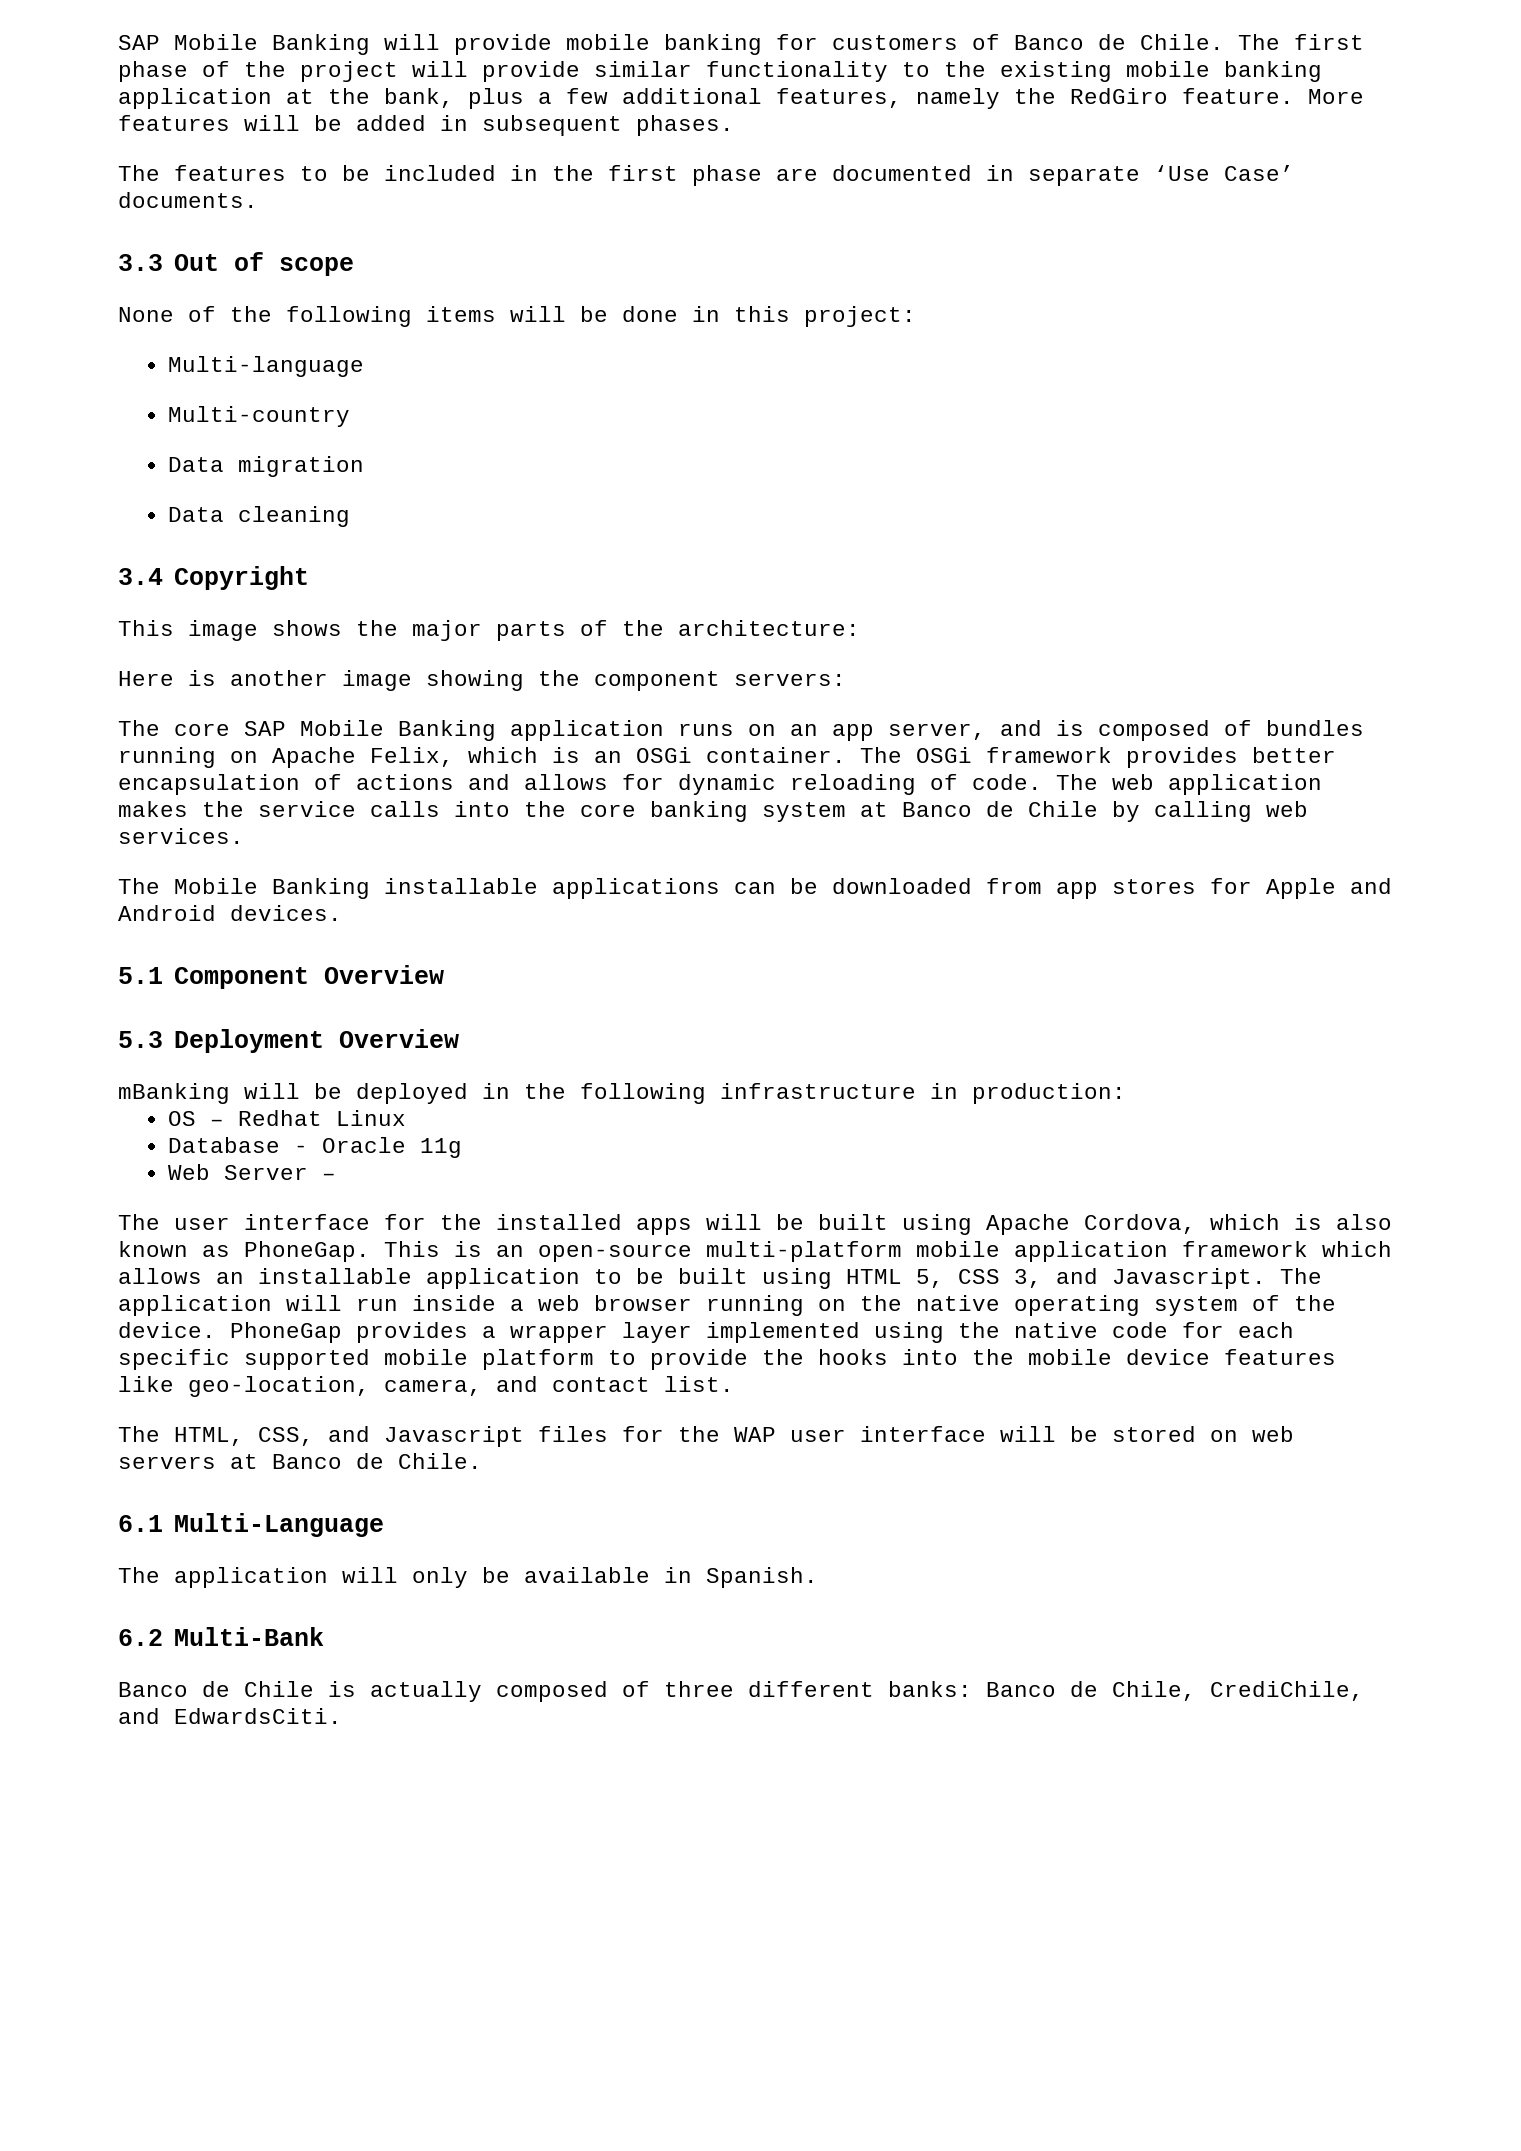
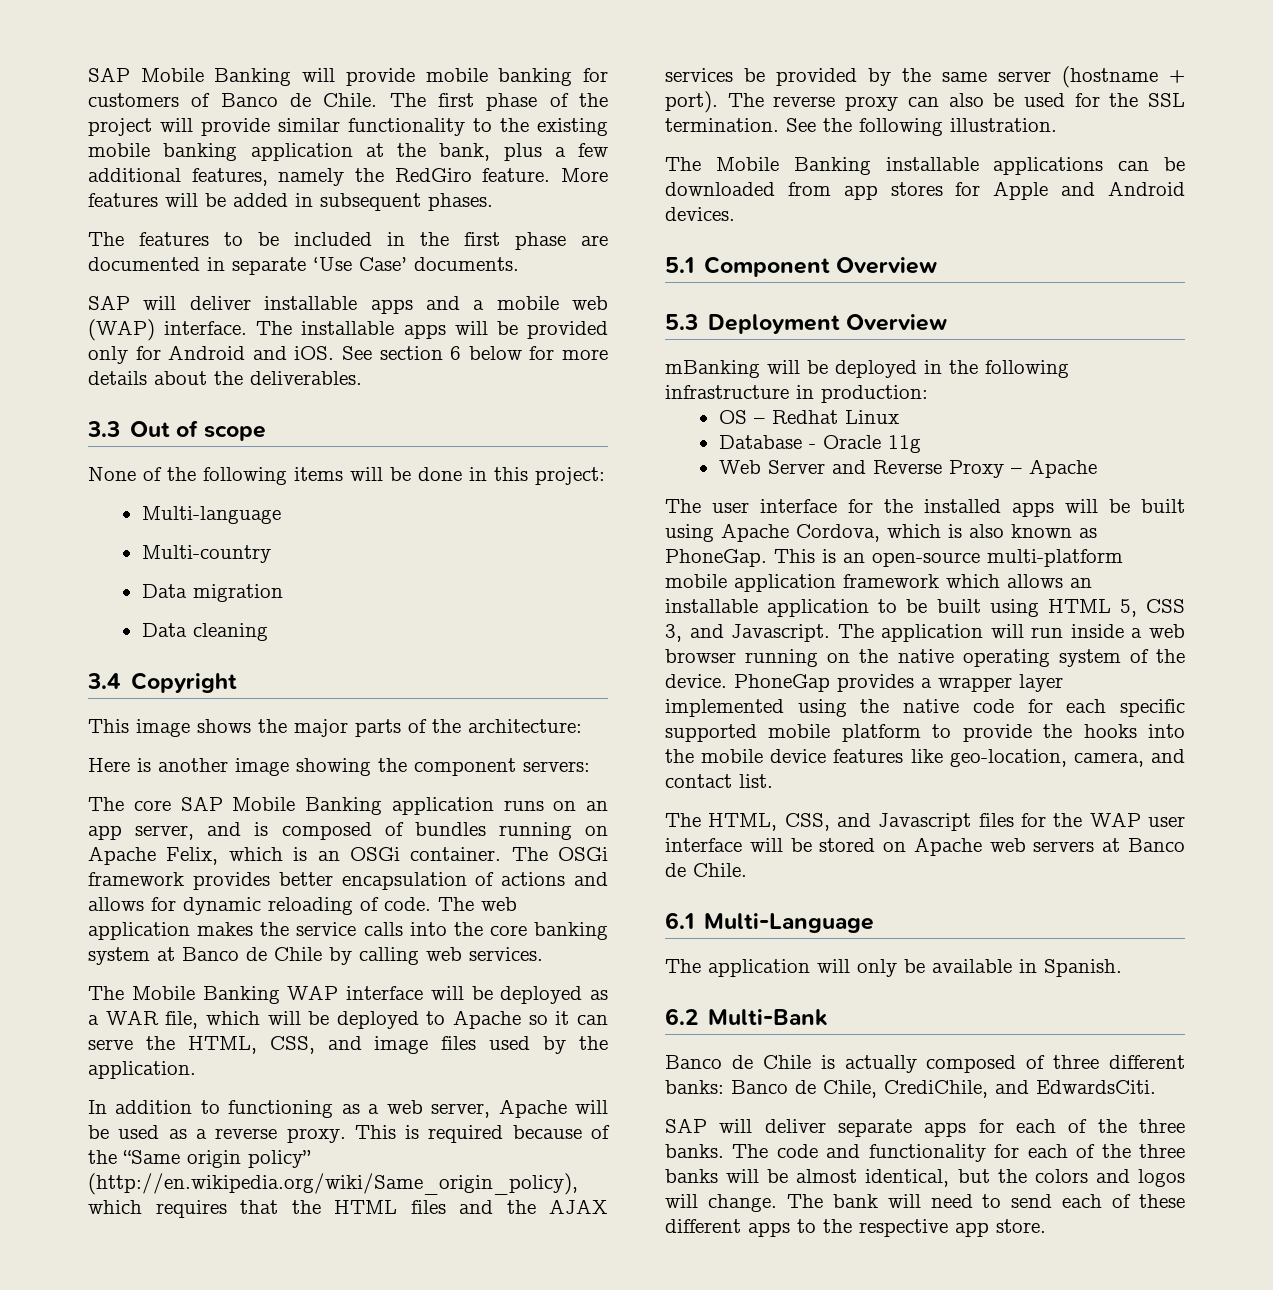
(258, 200) none -> [88,295,608,314] [88,319,609,341] [88,345,609,364] [88,371,362,385] // SAP will deliver installable apps and a mobile web (WAP) interface. The installable apps will be provided only for Android and iOS. See section 6 below for more details about the deliverables.
(244, 836) none -> [88,985,608,1004] [88,1010,608,1029] [88,1036,609,1054] [88,1061,196,1079] [88,1099,609,1118] [88,1125,610,1143] [88,1150,311,1168] [88,1173,578,1195] [88,1199,608,1218] [665,66,1185,88] [665,91,1185,113] [665,118,1057,136] // The Mobile Banking WAP interface will be deployed as a WAR file, which will be deployed to Apache so it can serve the HTML, CSS, and image files used by the application. // In addition to functioning as a web server, Apache will be used as a reverse proxy. This is required because of the “Same origin policy” (http://en.wikipedia.org/wiki/Same_origin_policy), which requires that the HTML files and the AJAX services be provided by the same server (hostname + port). The reverse proxy can also be used for the SSL termination. See the following illustration.
[322,1173,337,1180] – -> [831,459,1097,478] and Reverse Proxy – Apache
(1238, 1436) none -> [913,837,982,856] Apache
(342, 1716) none -> [665,1118,1185,1137] [665,1144,1185,1162] [665,1169,1185,1187] [665,1194,1185,1212] [665,1219,1046,1237] // SAP will deliver separate apps for each of the three banks. The code and functionality for each of the three banks will be almost identical, but the colors and logos will change. The bank will need to send each of these different apps to the respective app store.

